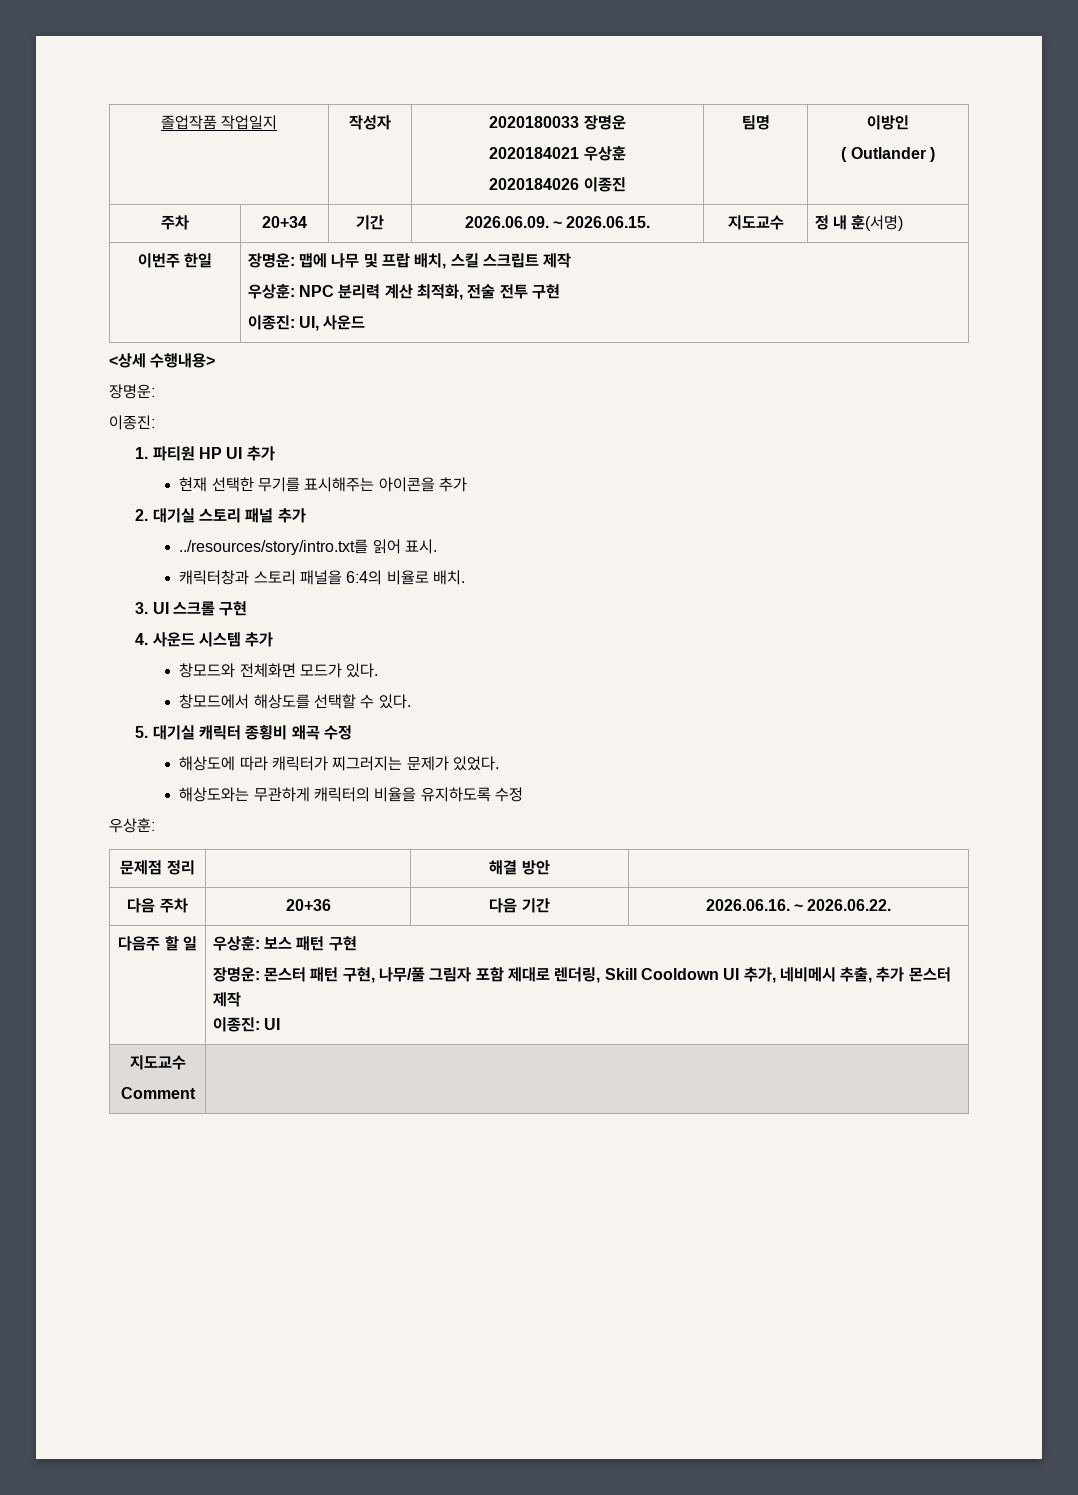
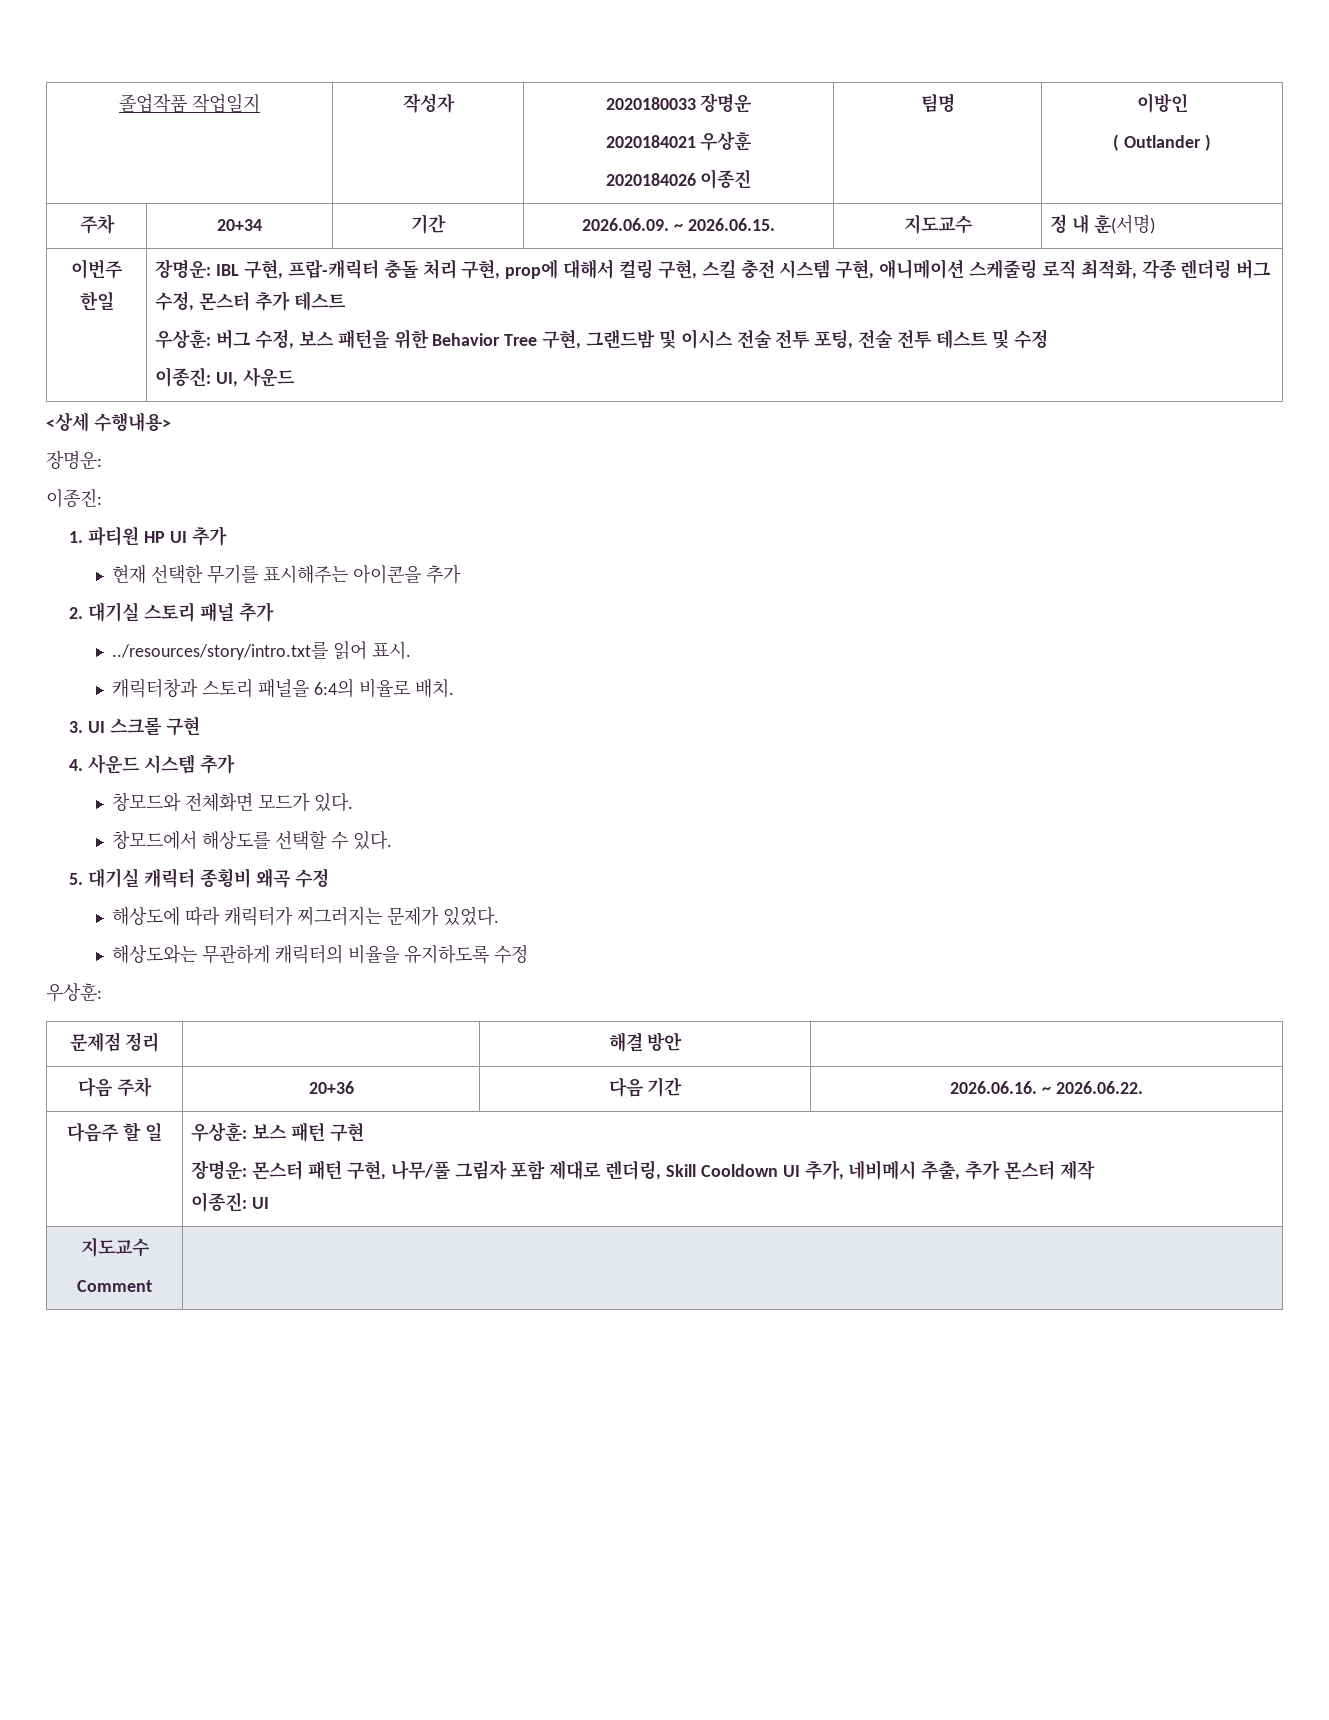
[298,253,572,269] [247,284,560,300] 맵에 나무 및 프랍 배치, 스킬 스크립트 제작 // 우상훈: NPC 분리력 계산 최적화, 전술 전투 구현 -> [216,259,1272,279] [155,291,346,311] [155,329,1048,349] IBL 구현, 프랍-캐릭터 충돌 처리 구현, prop에 대해서 컬링 구현, 스킬 충전 시스템 구현, 애니메이션 스케줄링 로직 최적화, 각종 렌더링 버그 수정, 몬스터 추가 테스트 // 우상훈: 버그 수정, 보스 패턴을 위한 Behavior Tree 구현, 그랜드밤 및 이시스 전술 전투 포팅, 전술 전투 테스트 및 수정

